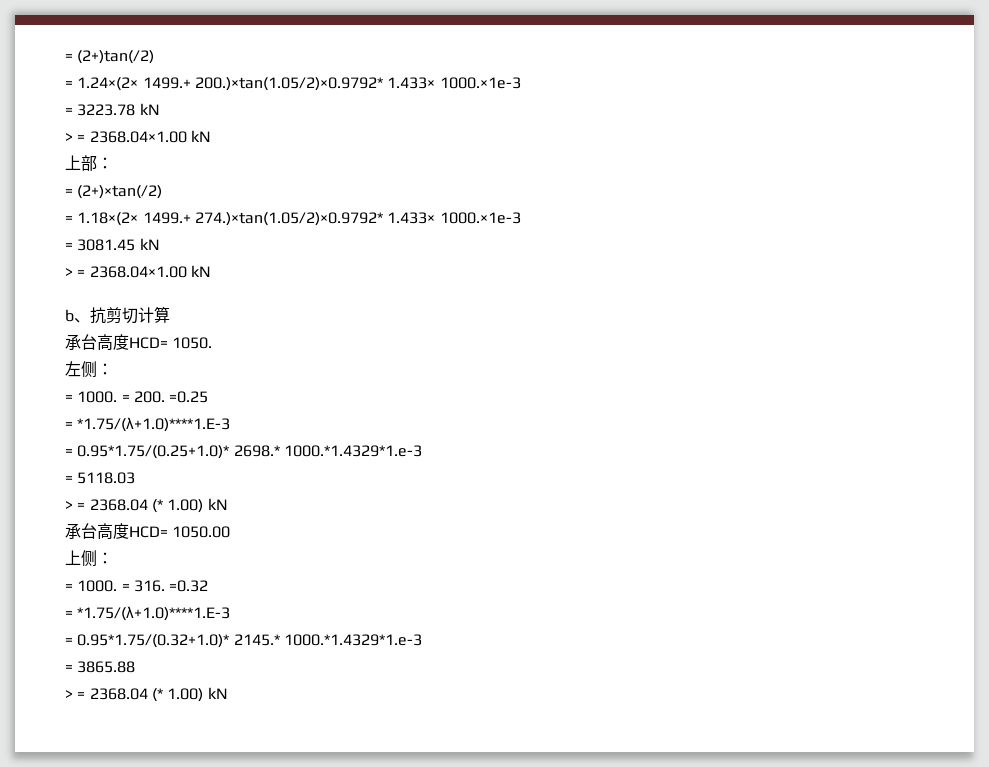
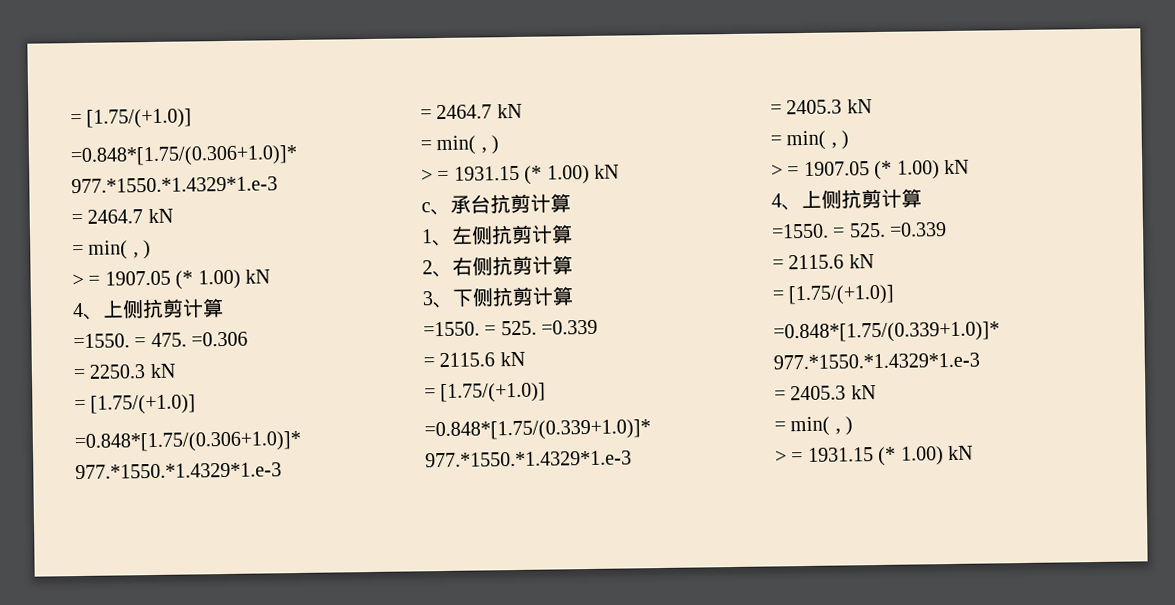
[65,50,155,64] [65,77,521,91] [65,103,160,116] [65,130,211,143] [65,155,113,171] [65,185,163,199] [65,212,521,226] [65,238,160,251] [65,265,211,278] [65,306,170,324] [65,334,213,351] [65,361,113,378] [65,391,209,403] [65,417,231,432] [65,445,422,459] [65,472,136,484] [65,498,228,513] [65,523,231,540] [65,550,113,567] [65,580,209,592] [65,606,231,621] [65,634,422,648] [65,661,136,673] [65,687,228,702] = (2+)tan(/2) // = 1.24×(2× 1499.+ 200.)×tan(1.05/2)×0.9792* 1.433× 1000.×1e-3 // = 3223.78 kN // > = 2368.04×1.00 kN // 上部： // = (2+)×tan(/2) // = 1.18×(2× 1499.+ 274.)×tan(1.05/2)×0.9792* 1.433× 1000.×1e-3 // = 3081.45 kN // > = 2368.04×1.00 kN // b、抗剪切计算 // 承台高度HCD= 1050. // 左侧： // = 1000. = 200. =0.25 // = *1.75/(λ+1.0)****1.E-3 // = 0.95*1.75/(0.25+1.0)* 2698.* 1000.*1.4329*1.e-3 // = 5118.03 // > = 2368.04 (* 1.00) kN // 承台高度HCD= 1050.00 // 上侧： // = 1000. = 316. =0.32 // = *1.75/(λ+1.0)****1.E-3 // = 0.95*1.75/(0.32+1.0)* 2145.* 1000.*1.4329*1.e-3 // = 3865.88 // > = 2368.04 (* 1.00) kN -> [70,108,193,129] [70,144,298,168] [71,176,278,194] [71,208,173,225] [72,240,152,260] [72,269,270,290] [72,298,224,320] [73,331,249,349] [73,363,175,380] [74,394,197,415] [74,430,302,454] [75,462,282,480] [420,103,522,120] [420,135,500,156] [421,164,619,185] [421,193,571,216] [421,224,573,247] [422,255,573,278] [422,286,574,309] [423,319,599,337] [423,351,525,368] [424,382,547,404] [424,419,651,442] [425,450,632,468] [770,99,872,115] [770,130,850,151] [771,159,969,181] [771,188,922,211] [771,222,948,239] [772,254,874,270] [772,284,896,306] [773,321,1000,344] [773,352,980,370] [774,385,876,401] [774,416,854,437] [775,445,973,467] = [1.75/(+1.0)] // =0.848*[1.75/(0.306+1.0)]* 977.*1550.*1.4329*1.e-3 // = 2464.7 kN // = min( , ) // > = 1907.05 (* 1.00) kN // 4、上侧抗剪计算 // =1550. = 475. =0.306 // = 2250.3 kN // = [1.75/(+1.0)] // =0.848*[1.75/(0.306+1.0)]* 977.*1550.*1.4329*1.e-3 // = 2464.7 kN // = min( , ) // > = 1931.15 (* 1.00) kN // c、承台抗剪计算 // 1、左侧抗剪计算 // 2、右侧抗剪计算 // 3、下侧抗剪计算 // =1550. = 525. =0.339 // = 2115.6 kN // = [1.75/(+1.0)] // =0.848*[1.75/(0.339+1.0)]* 977.*1550.*1.4329*1.e-3 // = 2405.3 kN // = min( , ) // > = 1907.05 (* 1.00) kN // 4、上侧抗剪计算 // =1550. = 525. =0.339 // = 2115.6 kN // = [1.75/(+1.0)] // =0.848*[1.75/(0.339+1.0)]* 977.*1550.*1.4329*1.e-3 // = 2405.3 kN // = min( , ) // > = 1931.15 (* 1.00) kN

